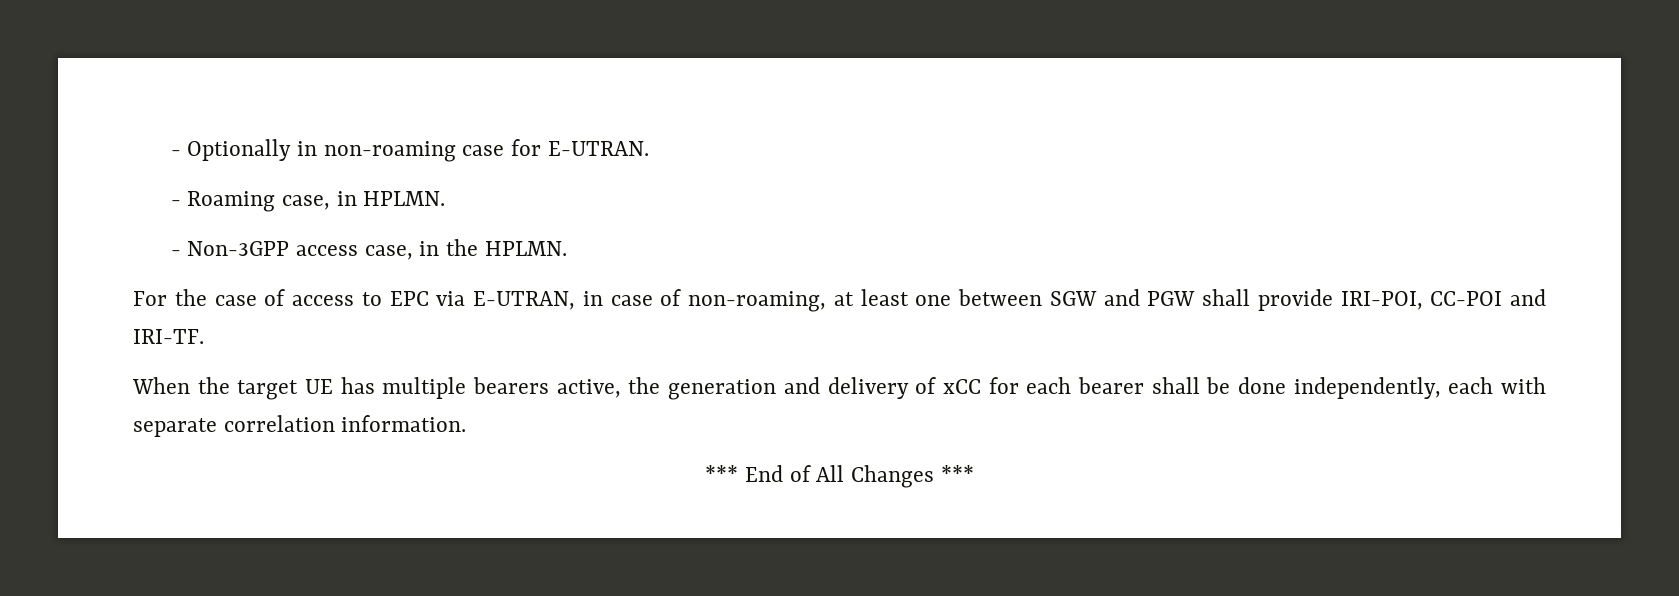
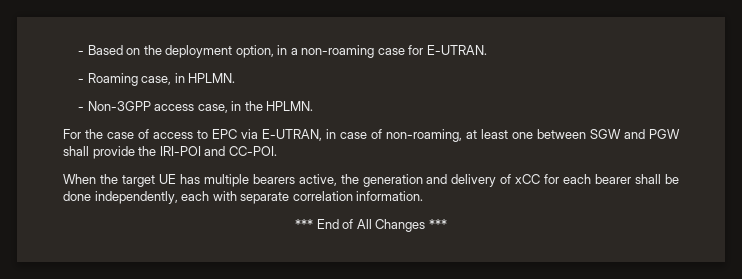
[170,139,318,161] - Optionally in -> [78,45,298,58] - Based on the deployment option, in a
[1340,289,1546,310] [133,329,204,344] IRI-POI, CC-POI and IRI-TF. -> [138,146,277,156] the IRI-POI and CC-POI.

